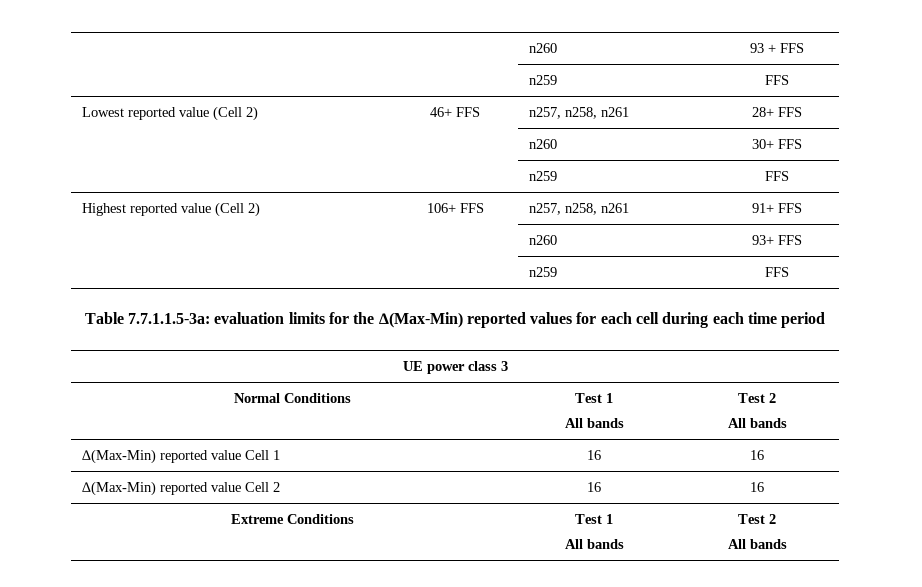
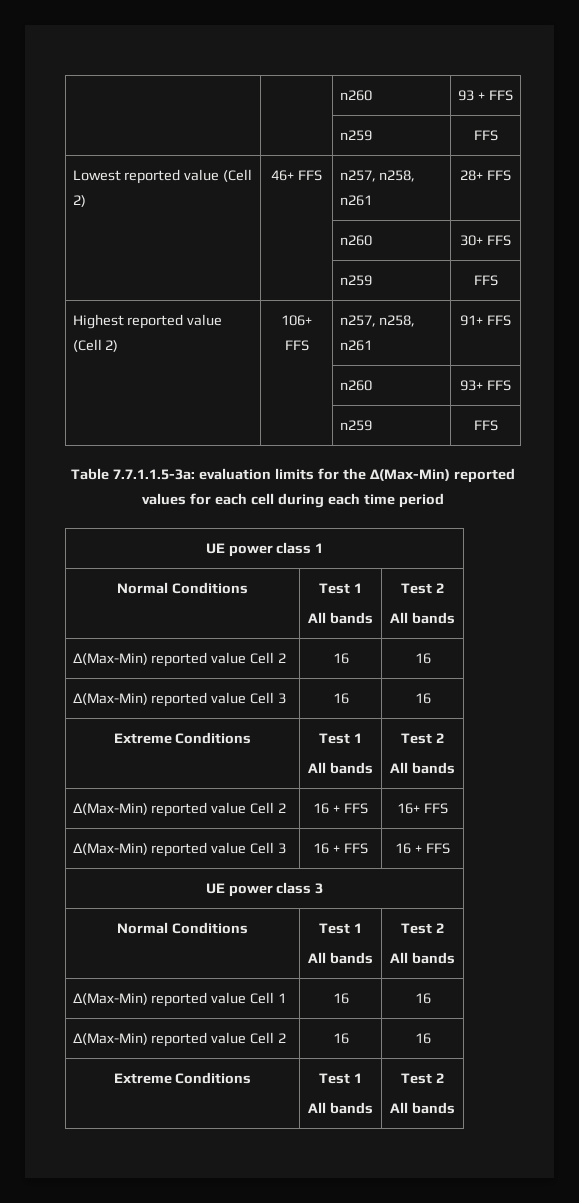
(826, 320) none -> [205,542,324,557] [117,582,248,594] [319,583,362,594] [308,612,373,624] [401,583,444,594] [390,612,455,624] [72,652,287,667] [332,653,349,664] [414,653,431,664] [72,692,287,707] [332,693,349,704] [414,693,431,704] [113,732,252,744] [319,733,362,744] [308,762,373,774] [401,733,444,744] [390,762,455,774] [72,802,287,817] [313,803,368,814] [397,803,448,814] [72,842,287,857] [313,843,368,854] [395,843,450,854] // UE power class 1 // Normal Conditions | Test 1 // All bands | Test 2 // All bands // ∆(Max-Min) reported value Cell 2 | 16 | 16 // ∆(Max-Min) reported value Cell 3 | 16 | 16 // Extreme Conditions | Test 1 // All bands | Test 2 // All bands // ∆(Max-Min) reported value Cell 2 | 16 + FFS | 16+ FFS // ∆(Max-Min) reported value Cell 3 | 16 + FFS | 16 + FFS

